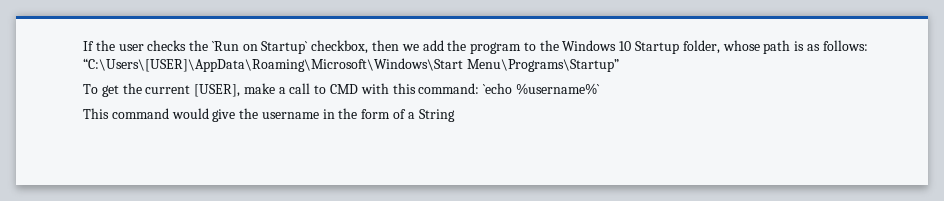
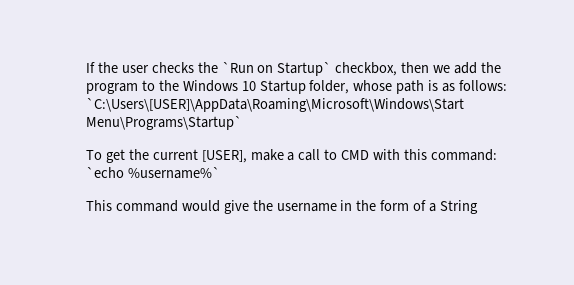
[82,58,619,72] “C:\Users\[USER]\AppData\Roaming\Microsoft\Windows\Start Menu\Programs\Startup” -> [85,98,464,112] [85,116,242,130] `C:\Users\[USER]\AppData\Roaming\Microsoft\Windows\Start Menu\Programs\Startup`

